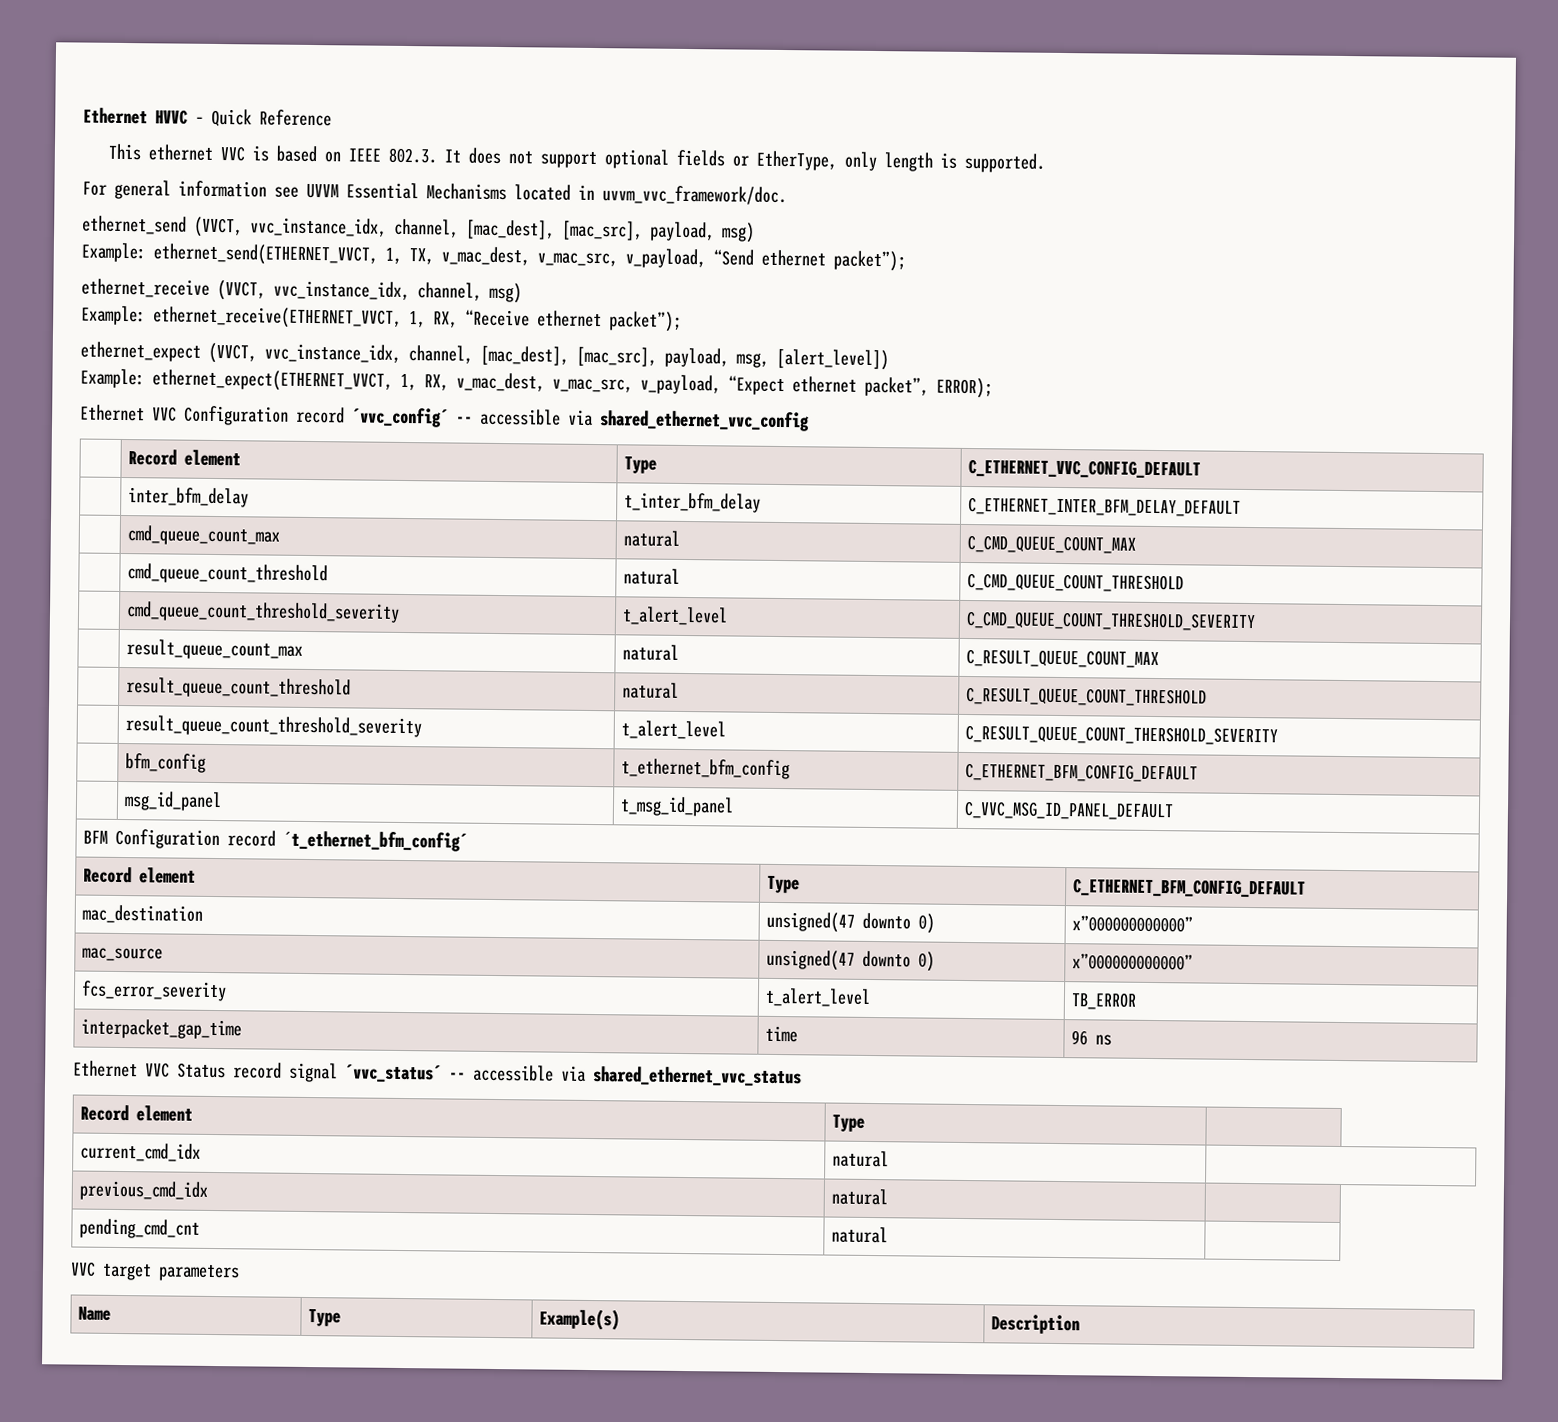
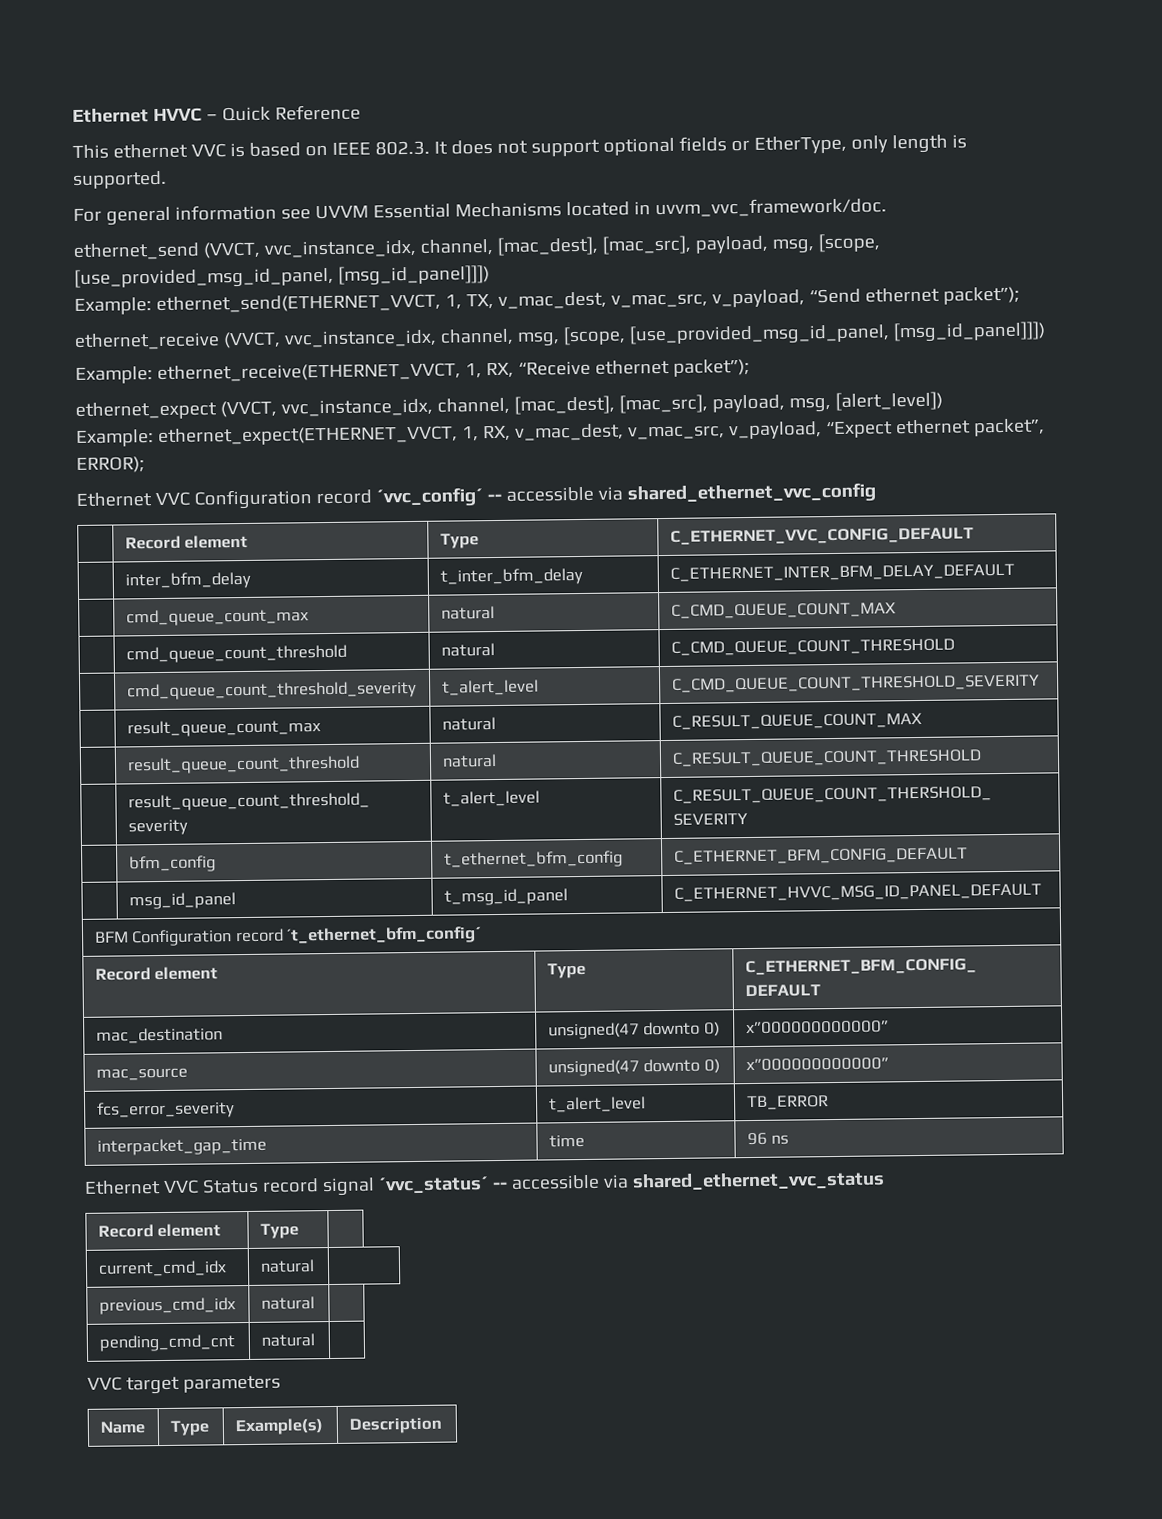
[721,222,755,243] msg) -> [771,233,880,254] [74,265,490,289] msg, [scope, [use_provided_msg_id_panel, [msg_id_panel]]])
[489,282,522,304] msg) -> [516,321,1046,347] msg, [scope, [use_provided_msg_id_panel, [msg_id_panel]]])
[964,800,1175,821] C_VVC_MSG_ID_PANEL_DEFAULT -> [673,883,1042,902] C_ETHERNET_HVVC_MSG_ID_PANEL_DEFAULT

